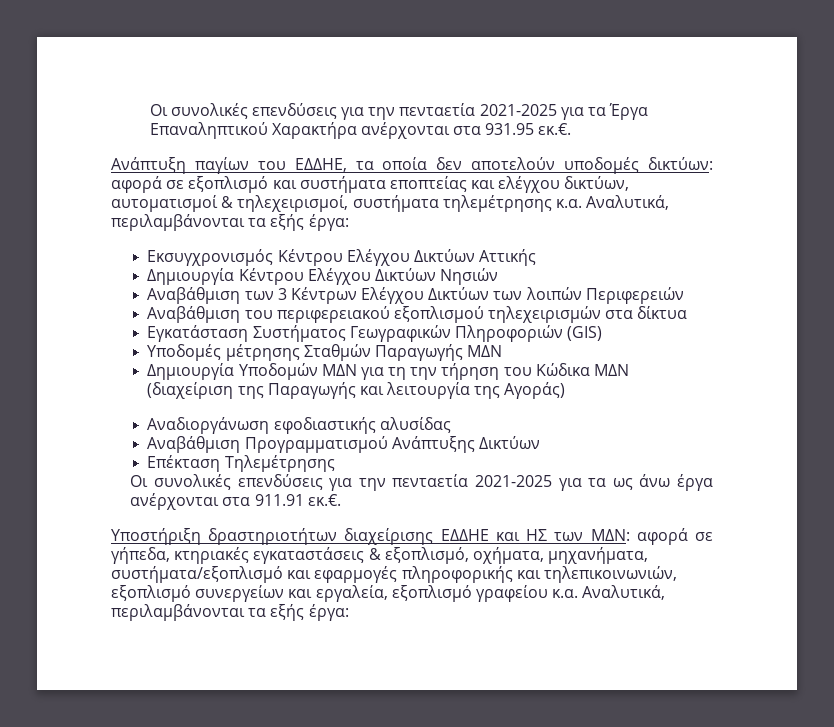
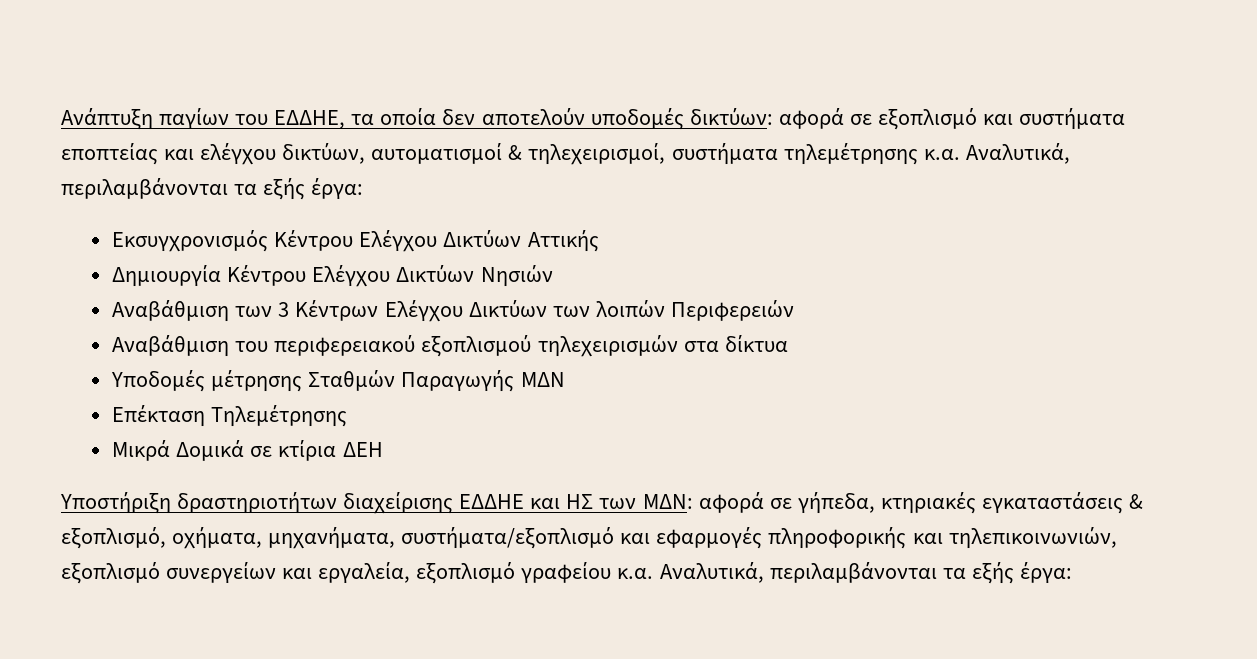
[149,103,649,120] [149,122,572,139] Oι συνολικές επενδύσεις για την πενταετία 2021-2025 για τα Έργα Επαναληπτικού Χαρακτήρα ανέρχονται στα 931.95 εκ.€. // -> (61, 119) none
[147,325,603,342] // Εγκατάσταση Συστήματος Γεωγραφικών Πληροφοριών (GIS) -> (788, 343) none
[147,363,629,380] [147,382,566,399] [147,417,451,434] [147,436,540,453] [147,455,335,472] [130,474,713,491] [130,493,341,510] Δημιουργία Υποδομών ΜΔΝ για τη την τήρηση του Κώδικα ΜΔΝ (διαχείριση της Παραγωγής και λειτουργία της Αγοράς) // Αναδιοργάνωση εφοδιαστικής αλυσίδας // Αναβάθμιση Προγραμματισμού Ανάπτυξης Δικτύων // Επέκταση Τηλεμέτρησης // Oι συνολικές επενδύσεις για την πενταετία 2021-2025 για τα ως άνω έργα ανέρχονται στα 911.91 εκ.€. -> [112,405,348,427] [112,440,383,461] Επέκταση Τηλεμέτρησης // Μικρά Δομικά σε κτίρια ΔΕΗ

